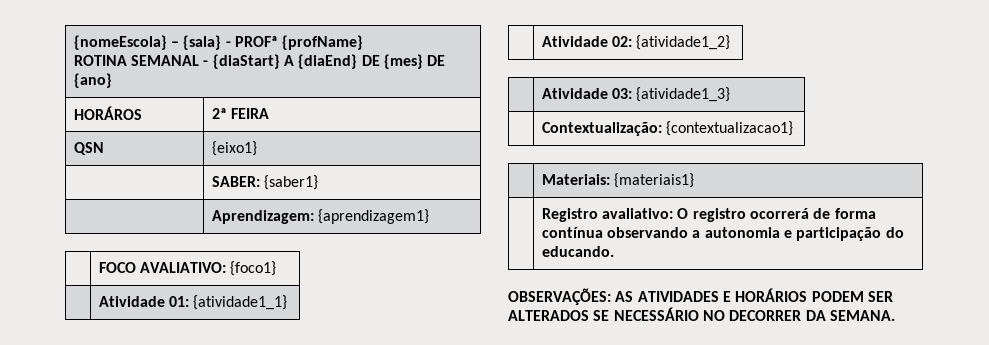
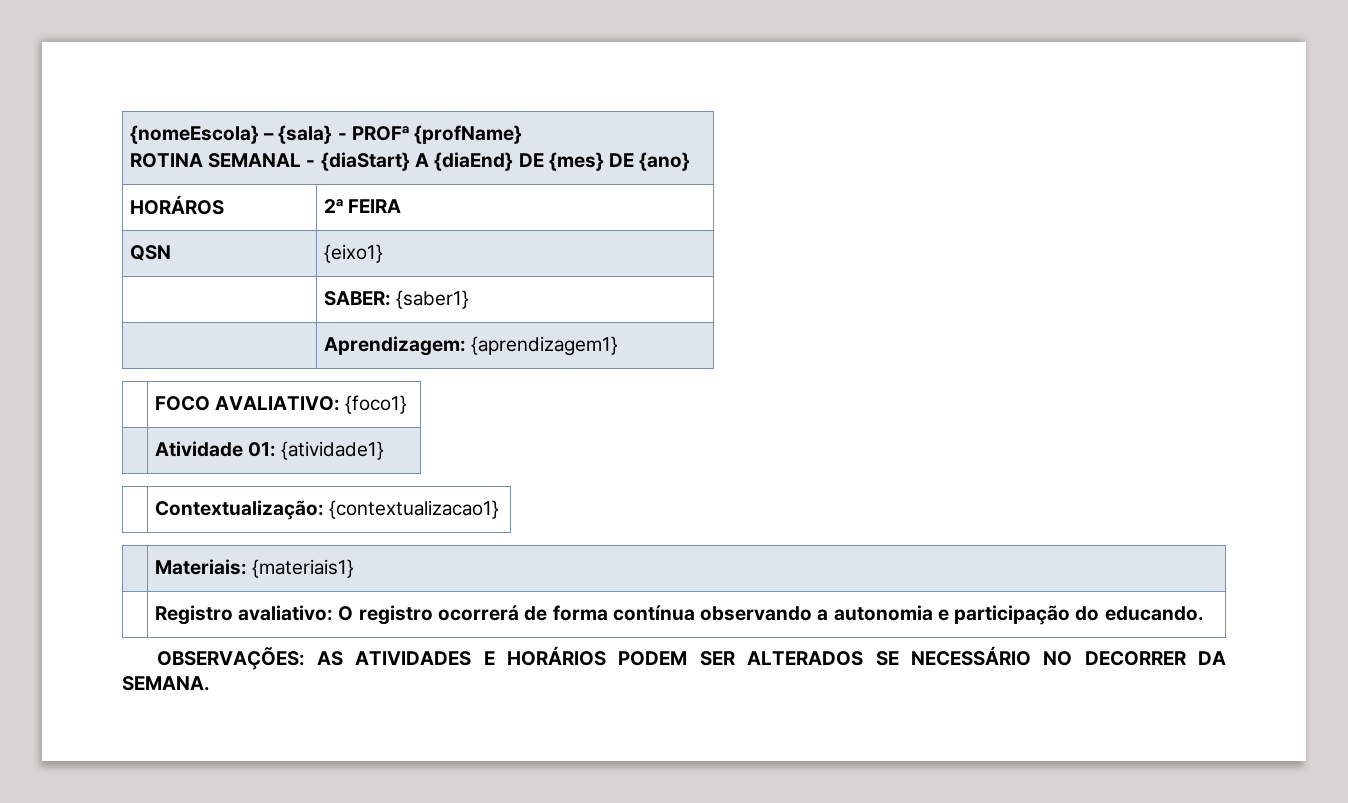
[193,295,288,310] [541,35,731,50] [541,87,731,102] {atividade1_1} // | Atividade 02: {atividade1_2} // | Atividade 03: {atividade1_3} -> [281,441,385,460] {atividade1}

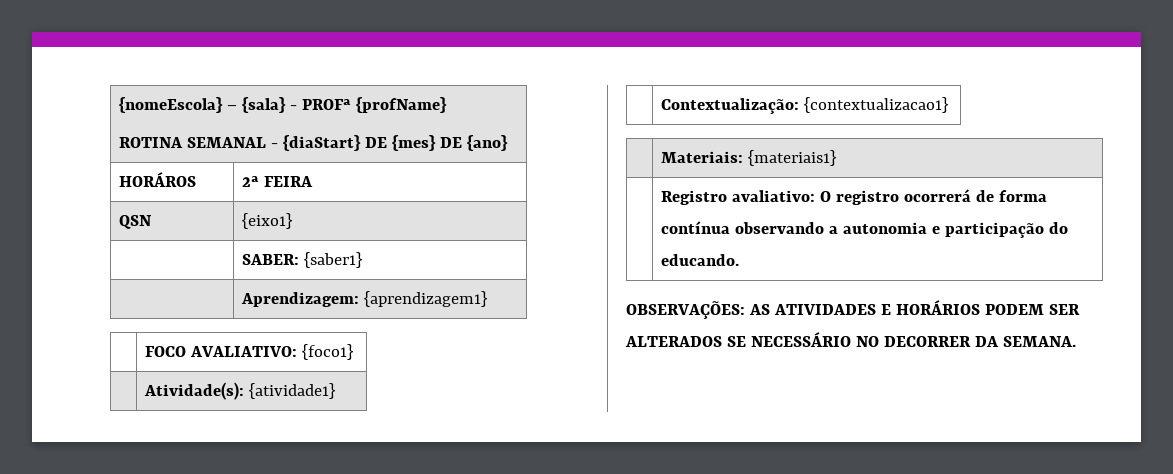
[414,152,514,171] A {diaEnd} -> (361, 143) none
[154,441,277,457] Atividade 01: -> [143,382,244,400] Atividade(s):

